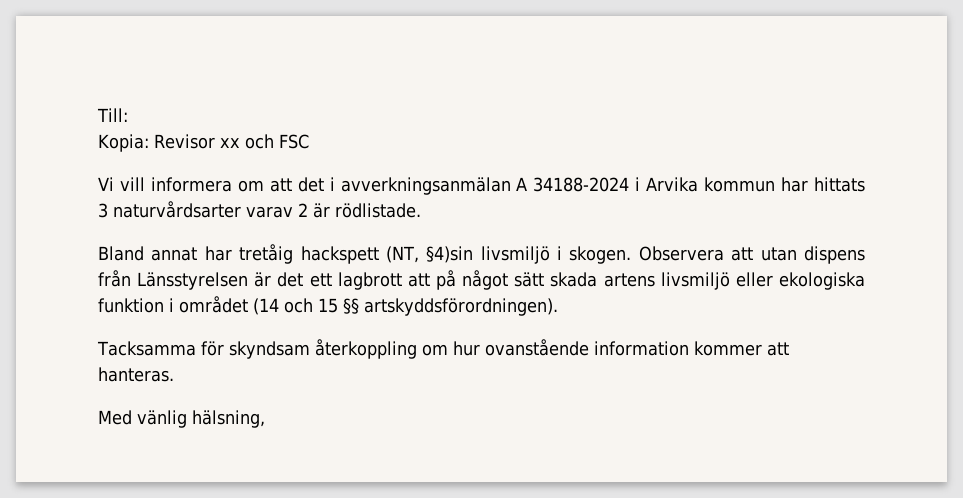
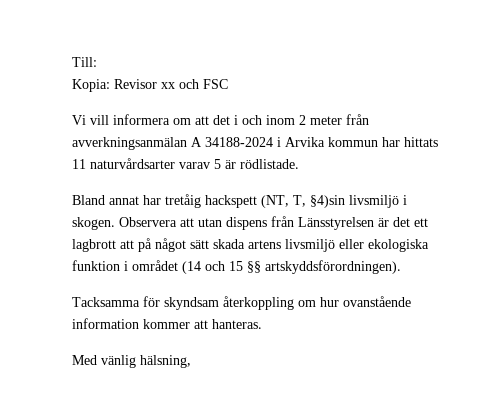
(335, 184) none -> [242,114,369,125] och inom 2 meter från
[98,203,108,218] 3 -> [72,159,86,169] 11
[298,203,308,217] 2 -> [214,159,221,169] 5
(419, 254) none -> [293,195,306,207] T,

